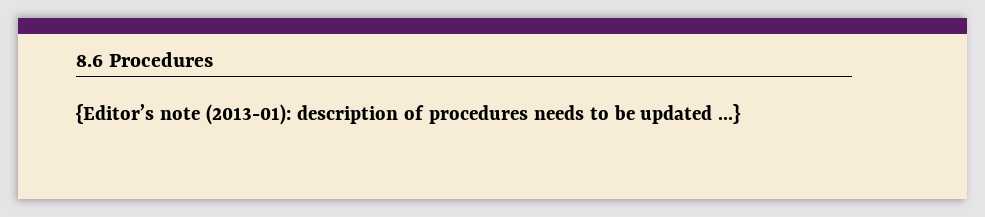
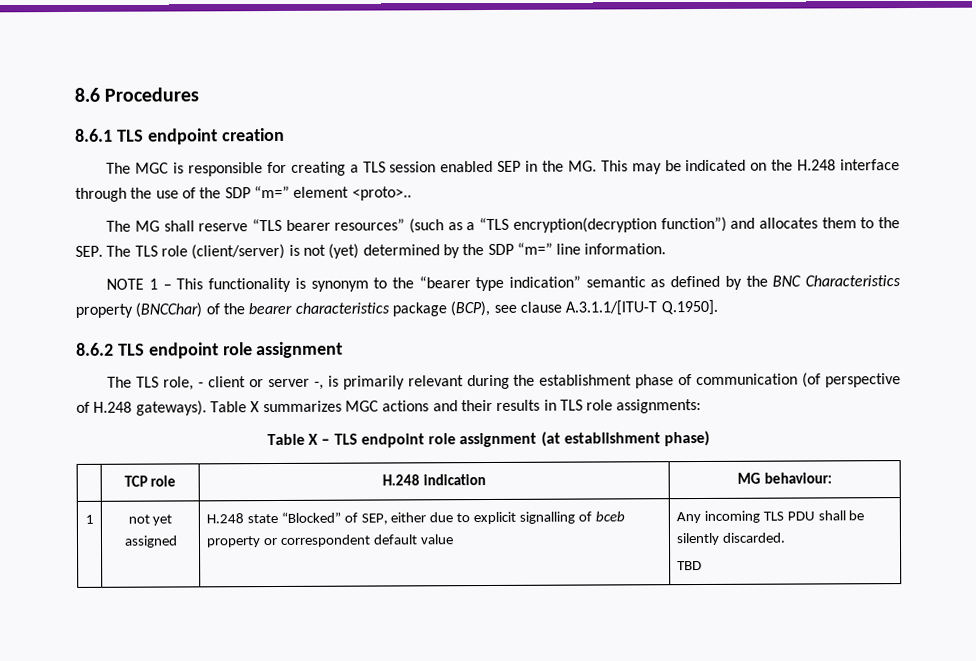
[76,104,742,125] {Editor’s note (2013-01): description of procedures needs to be updated …} -> [75,127,285,145] [106,159,900,177] [75,185,412,202] [106,216,901,234] [75,242,667,260] [106,275,901,293] [75,299,718,318] [76,341,344,359] [107,372,902,391] [76,398,702,416] [266,430,711,448] [123,475,177,487] [382,474,486,486] [737,472,832,484] [84,514,94,524] [127,514,173,526] [123,535,178,548] [205,511,625,525] [205,534,454,548] [675,510,865,524] [675,532,786,546] [676,560,702,571] 8.6.1 TLS endpoint creation // The MGC is responsible for creating a TLS session enabled SEP in the MG. This may be indicated on the H.248 interface through the use of the SDP “m=” element <proto>.. // The MG shall reserve “TLS bearer resources” (such as a “TLS encryption(decryption function”) and allocates them to the SEP. The TLS role (client/server) is not (yet) determined by the SDP “m=” line information. // NOTE 1 – This functionality is synonym to the “bearer type indication” semantic as defined by the BNC Characteristics property (BNCChar) of the bearer characteristics package (BCP), see clause A.3.1.1/[ITU-T Q.1950]. // 8.6.2 TLS endpoint role assignment // The TLS role, - client or server -, is primarily relevant during the establishment phase of communication (of perspective of H.248 gateways). Table X summarizes MGC actions and their results in TLS role assignments: // Table X – TLS endpoint role assignment (at establishment phase) // | TCP role | H.248 indication | MG behaviour: // 1 | not yet assigned | H.248 state “Blocked” of SEP, either due to explicit signalling of bceb property or correspondent default value | Any incoming TLS PDU shall be silently discarded. // TBD

